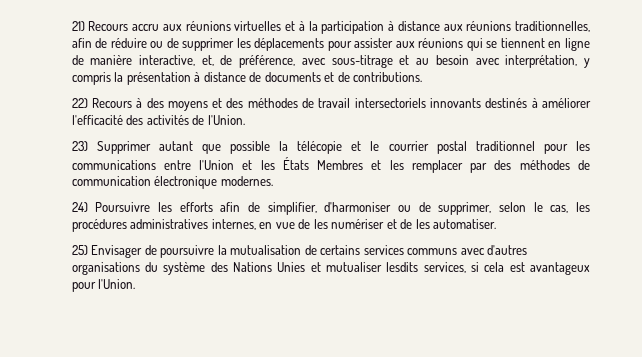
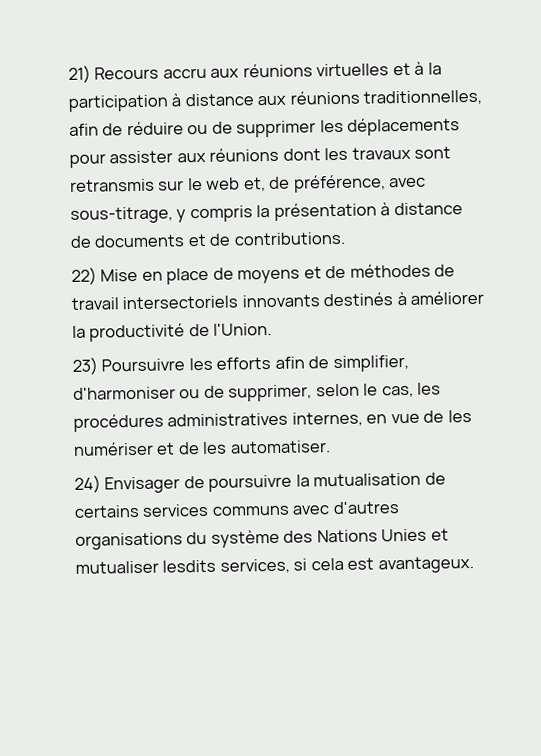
[466,38,591,51] [71,55,578,68] qui se tiennent en ligne de manière interactive, et, de préférence, avec sous-titrage et au besoin avec interprétation, -> [282,146,452,161] [69,174,427,193] [69,206,173,224] dont les travaux sont retransmis sur le web et, de préférence, avec sous-titrage,
[91,98,164,108] Recours à des -> [100,267,234,285] Mise en place de
[226,98,244,108] des -> [325,265,347,279] de
[71,115,189,125] l'efficacité des activités -> [71,323,186,342] la productivité
[96,141,590,154] [71,157,591,173] [71,176,273,189] [71,202,88,212] Supprimer autant que possible la télécopie et le courrier postal traditionnel pour les communications entre l'Union et les États Membres et les remplacer par des méthodes de communication électronique modernes. // 24) -> (98, 366) none
[71,245,88,255] 25) -> [73,475,101,493] 24)
[529,262,590,275] [71,279,136,292] avantageux pour l'Union. -> [377,556,474,574] avantageux.

